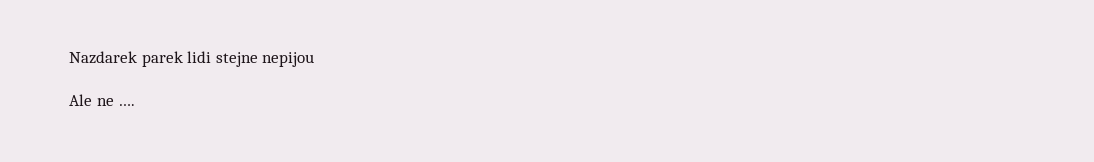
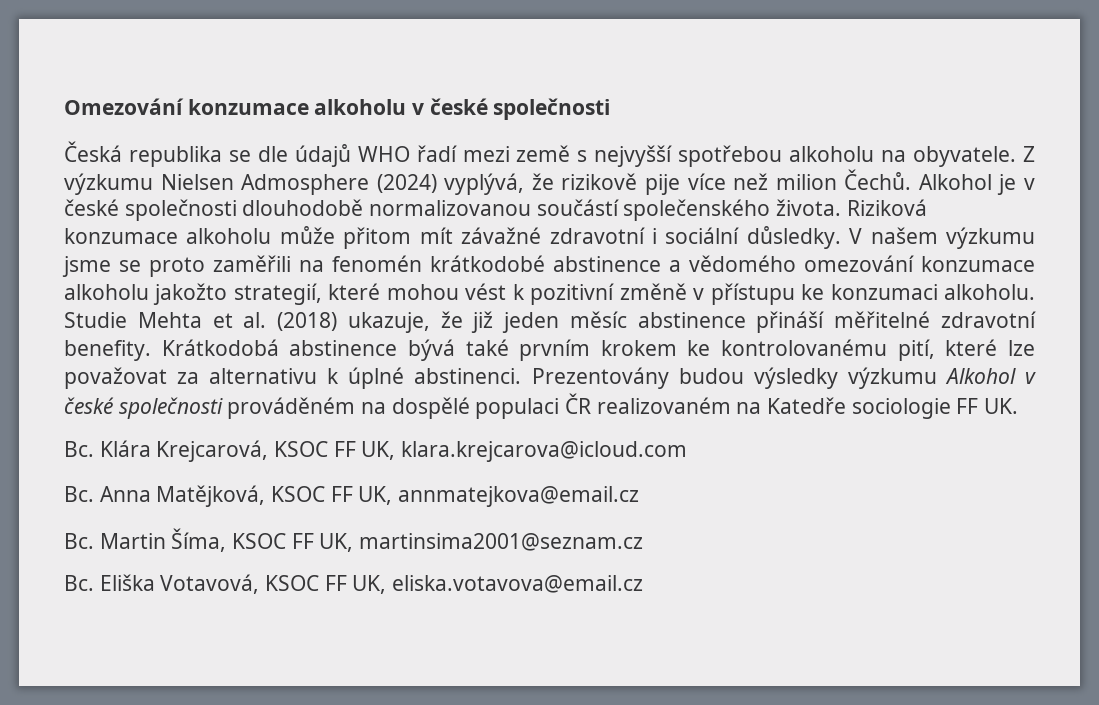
[69,51,315,67] [69,94,136,106] Nazdarek parek lidi stejne nepijou // Ale ne …. -> [64,98,611,120] [64,141,1035,167] [64,169,1035,195] [64,199,927,221] [64,226,1035,249] [62,255,1035,277] [64,283,1035,305] [64,311,1036,333] [64,339,1035,361] [64,367,1036,389] [64,393,1019,419] [64,440,688,462] [64,485,640,507] [64,528,644,552] [64,574,644,594] Omezování konzumace alkoholu v české společnosti // Česká republika se dle údajů WHO řadí mezi země s nejvyšší spotřebou alkoholu na obyvatele. Z výzkumu Nielsen Admosphere (2024) vyplývá, že rizikově pije více než milion Čechů. Alkohol je v české společnosti dlouhodobě normalizovanou součástí společenského života. Riziková konzumace alkoholu může přitom mít závažné zdravotní i sociální důsledky. V našem výzkumu jsme se proto zaměřili na fenomén krátkodobé abstinence a vědomého omezování konzumace alkoholu jakožto strategií, které mohou vést k pozitivní změně v přístupu ke konzumaci alkoholu. Studie Mehta et al. (2018) ukazuje, že již jeden měsíc abstinence přináší měřitelné zdravotní benefity. Krátkodobá abstinence bývá také prvním krokem ke kontrolovanému pití, které lze považovat za alternativu k úplné abstinenci. Prezentovány budou výsledky výzkumu Alkohol v české společnosti prováděném na dospělé populaci ČR realizovaném na Katedře sociologie FF UK. // Bc. Klára Krejcarová, KSOC FF UK, klara.krejcarova@icloud.com // Bc. Anna Matějková, KSOC FF UK, annmatejkova@email.cz // Bc. Martin Šíma, KSOC FF UK, martinsima2001@seznam.cz // Bc. Eliška Votavová, KSOC FF UK, eliska.votavova@email.cz

